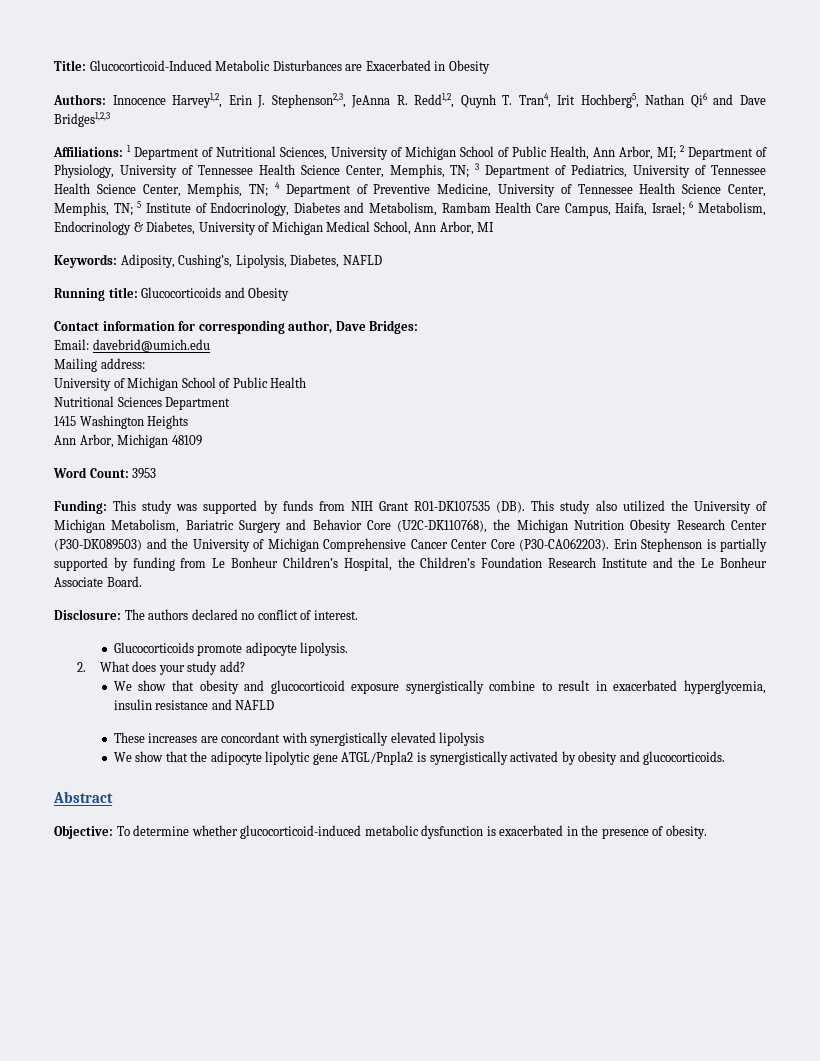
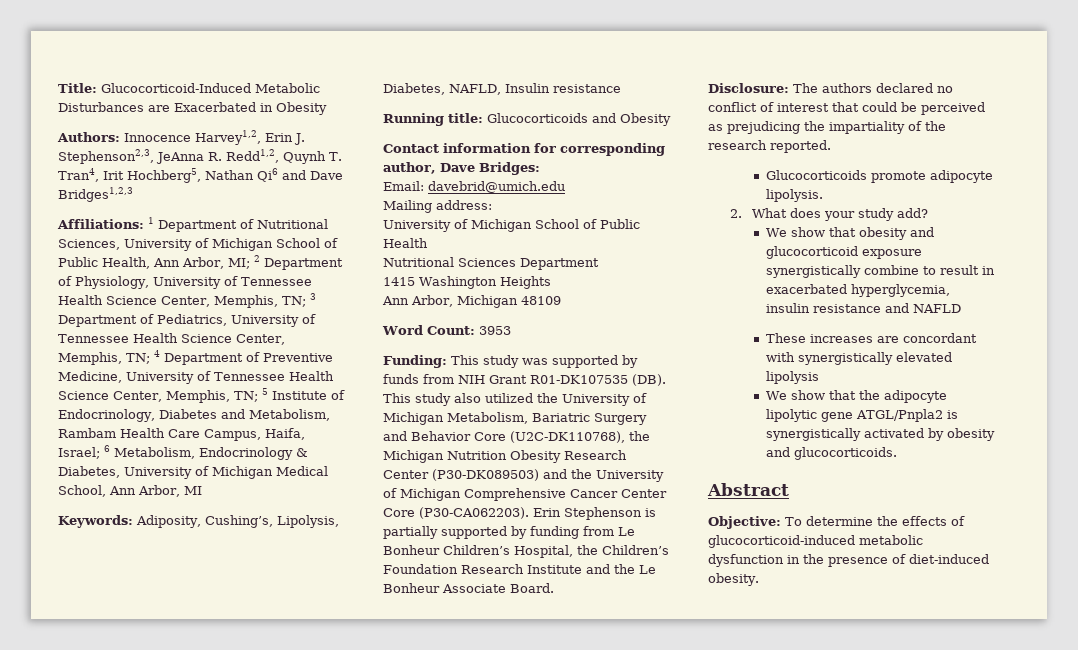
[342,255,382,265] NAFLD -> [449,83,621,95] NAFLD, Insulin resistance
[313,610,358,620] interest. -> [777,102,985,115] [708,121,946,134] [708,140,831,153] interest that could be perceived as prejudicing the impartiality of the research reported.
[191,825,238,836] whether -> [876,516,965,526] the effects of
[486,825,564,836] is exacerbated -> (784, 560) none
(664, 831) none -> [909,554,989,564] diet-induced

